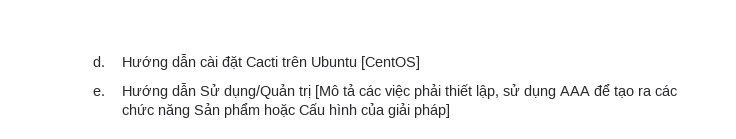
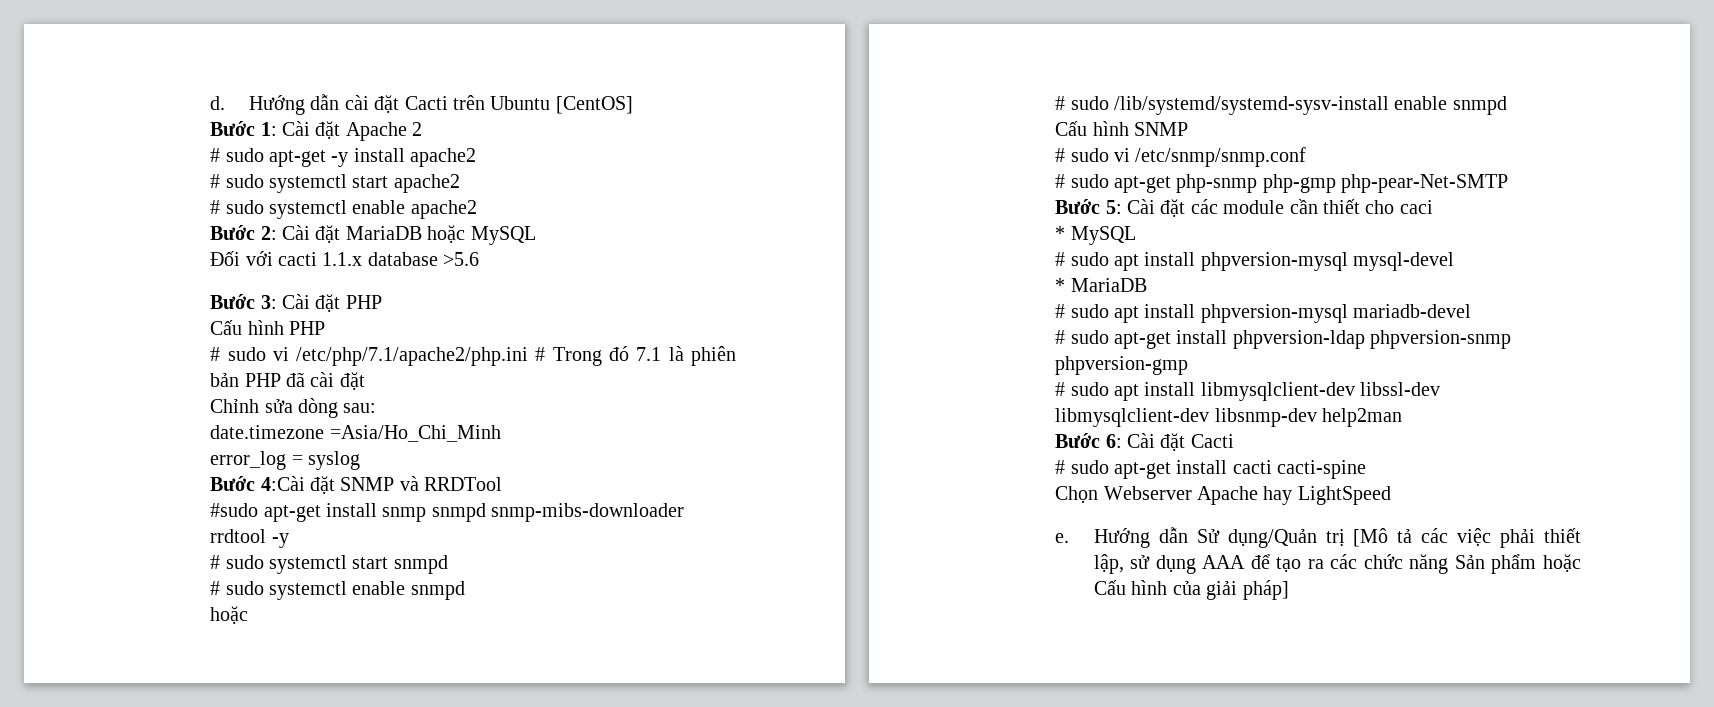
(420, 63) none -> [210,121,423,141] [210,148,477,167] [210,174,460,193] [210,200,477,219] [210,225,536,245] [210,251,480,266] [210,294,382,312] [210,320,326,335] [210,346,736,366] [210,372,365,390] [210,398,377,418] [210,425,501,442] [210,451,361,470] [210,476,503,494] [210,503,685,522] [210,529,289,548] [210,555,448,574] [210,581,465,600] [210,606,249,624] [1055,96,1507,115] [1055,121,1189,136] [1055,147,1307,167] [1055,174,1509,193] [1055,199,1433,217] [1055,226,1136,245] [1055,252,1455,271] [1055,278,1147,292] [1055,304,1472,323] [1055,330,1512,349] [1055,356,1189,375] [1055,382,1441,401] [1055,408,1403,427] [1055,433,1234,451] [1055,460,1367,479] [1055,486,1391,505] // Bước 1: Cài đặt Apache 2 // # sudo apt-get -y install apache2 // # sudo systemctl start apache2 // # sudo systemctl enable apache2 // Bước 2: Cài đặt MariaDB hoặc MySQL // Đối với cacti 1.1.x database >5.6 // Bước 3: Cài đặt PHP // Cấu hình PHP // # sudo vi /etc/php/7.1/apache2/php.ini # Trong đó 7.1 là phiên bản PHP đã cài đặt // Chỉnh sửa dòng sau: // date.timezone =Asia/Ho_Chi_Minh // error_log = syslog // Bước 4:Cài đặt SNMP và RRDTool // #sudo apt-get install snmp snmpd snmp-mibs-downloader rrdtool -y // # sudo systemctl start snmpd // # sudo systemctl enable snmpd // hoặc // # sudo /lib/systemd/systemd-sysv-install enable snmpd // Cấu hình SNMP // # sudo vi /etc/snmp/snmp.conf // # sudo apt-get php-snmp php-gmp php-pear-Net-SMTP // Bước 5: Cài đặt các module cần thiết cho caci // * MySQL // # sudo apt install phpversion-mysql mysql-devel // * MariaDB // # sudo apt install phpversion-mysql mariadb-devel // # sudo apt-get install phpversion-ldap phpversion-snmp phpversion-gmp // # sudo apt install libmysqlclient-dev libssl-dev libmysqlclient-dev libsnmp-dev help2man // Bước 6: Cài đặt Cacti // # sudo apt-get install cacti cacti-spine // Chọn Webserver Apache hay LightSpeed

